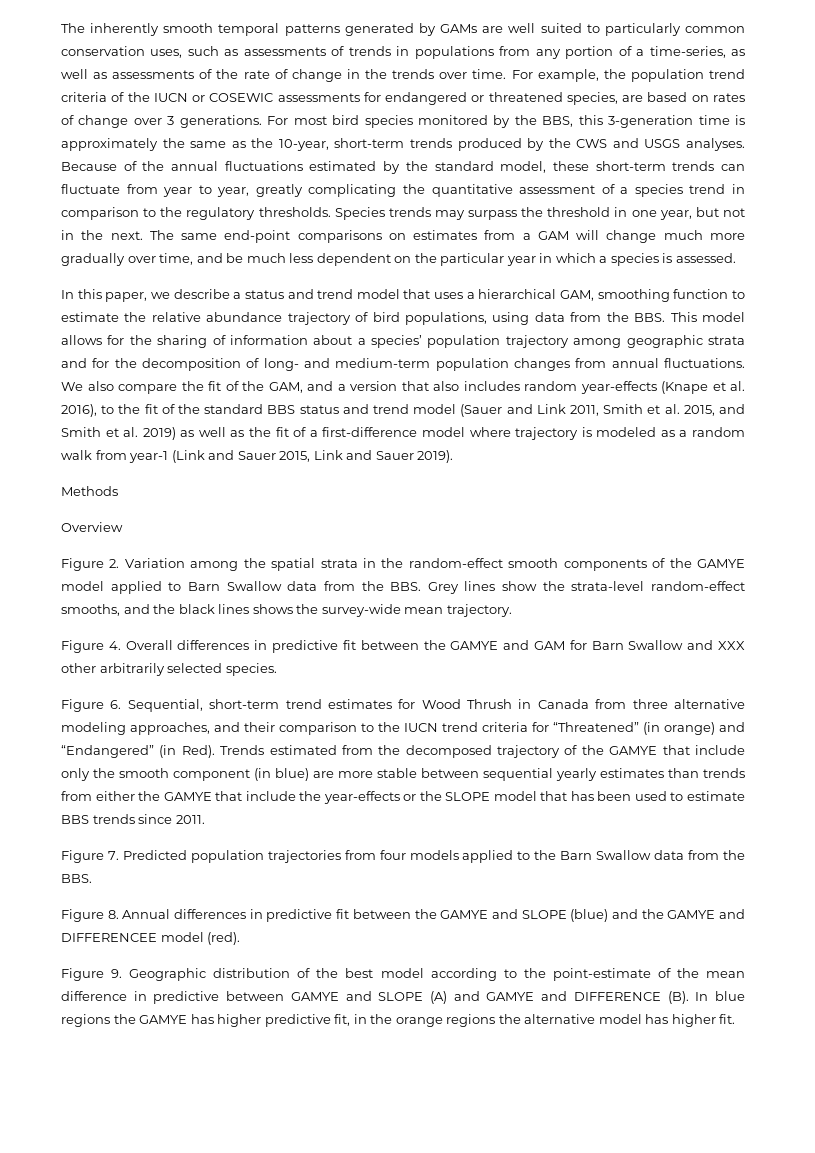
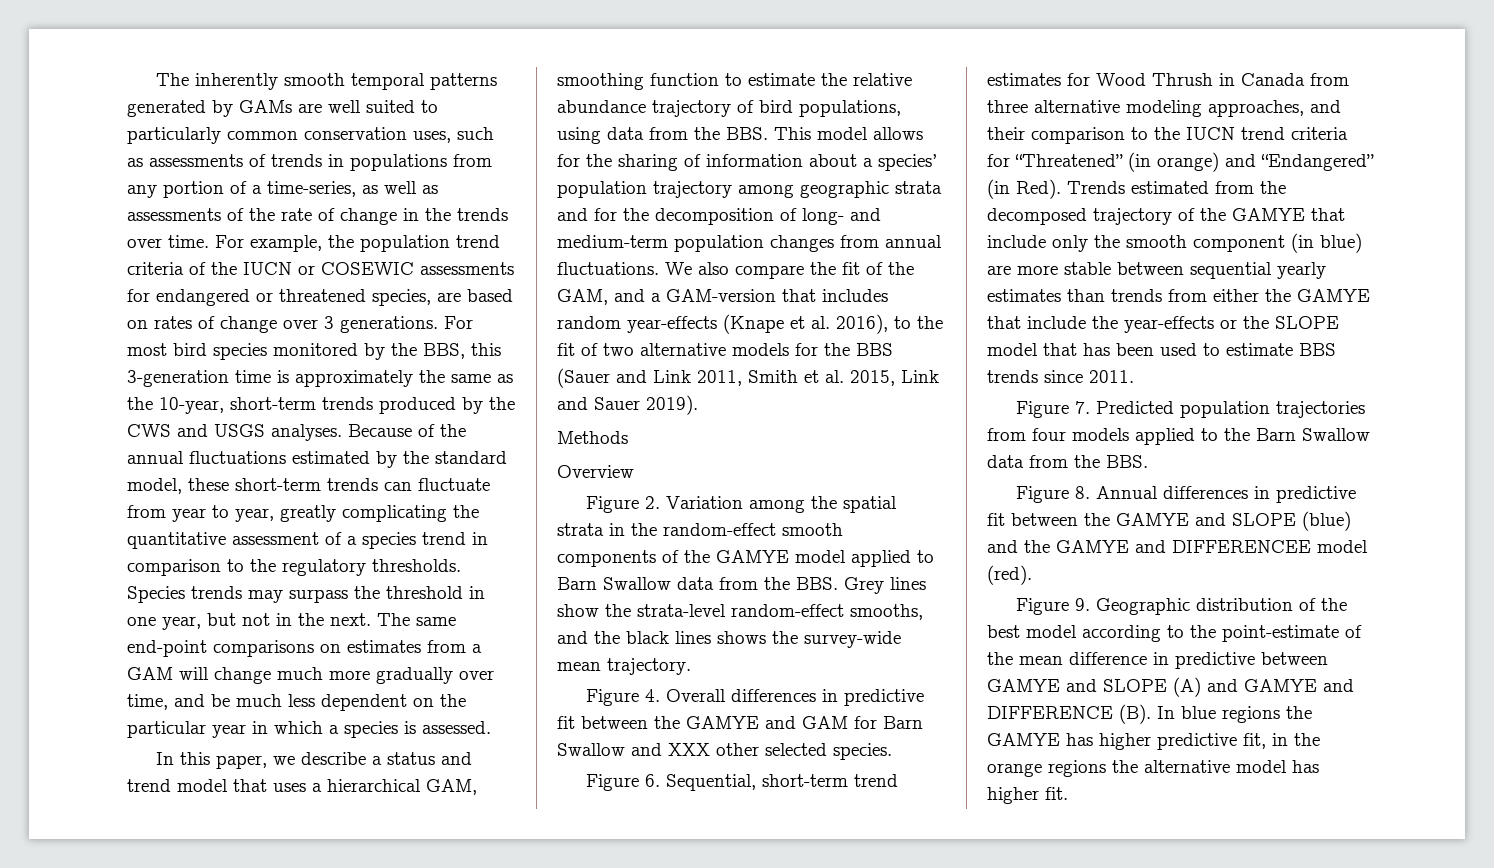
[350,381,459,391] version that also -> [666,289,816,302] GAM-version that
[178,404,457,414] the standard BBS status and trend model -> [603,343,893,356] two alternative models for the BBS
[719,404,746,414] [61,427,745,440] [61,450,311,463] and Smith et al. 2019) as well as the fit of a first-difference model where trajectory is modeled as a random walk from year-1 (Link and Sauer 2015, -> (895, 378) none
[99,663,165,676] arbitrarily -> (759, 749) none

